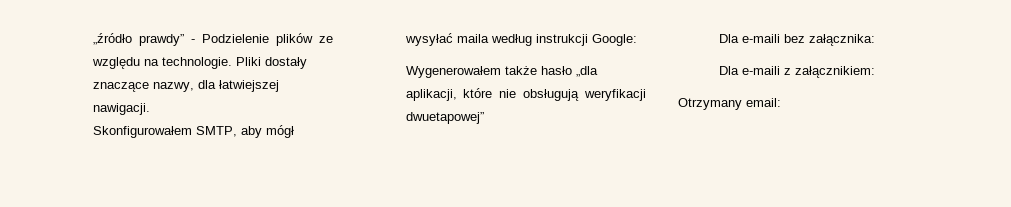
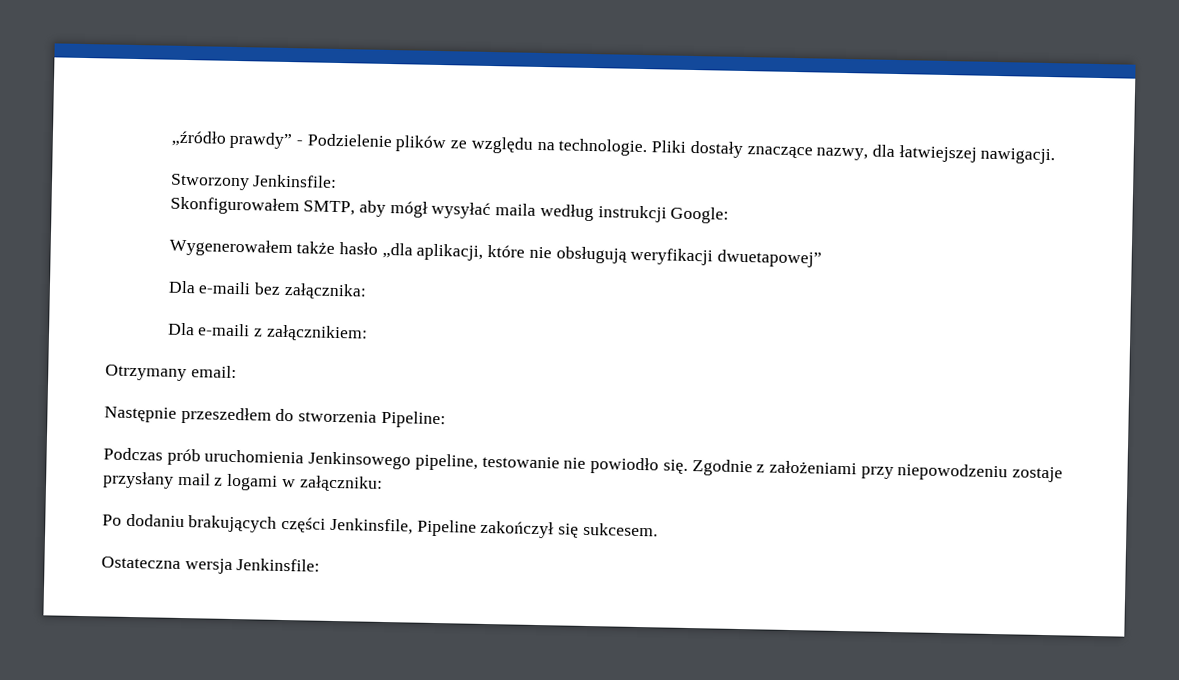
(150, 109) none -> [169,173,338,191] // Stworzony Jenkinsfile:
(781, 102) none -> [104,406,446,429] [103,447,1064,483] [102,471,383,492] [102,513,658,539] [101,556,321,575] // Następnie przeszedłem do stworzenia Pipeline: // Podczas prób uruchomienia Jenkinsowego pipeline, testowanie nie powiodło się. Zgodnie z założeniami przy niepowodzeniu zostaje przysłany mail z logami w załączniku: // Po dodaniu brakujących części Jenkinsfile, Pipeline zakończył się sukcesem. // Ostateczna wersja Jenkinsfile:

